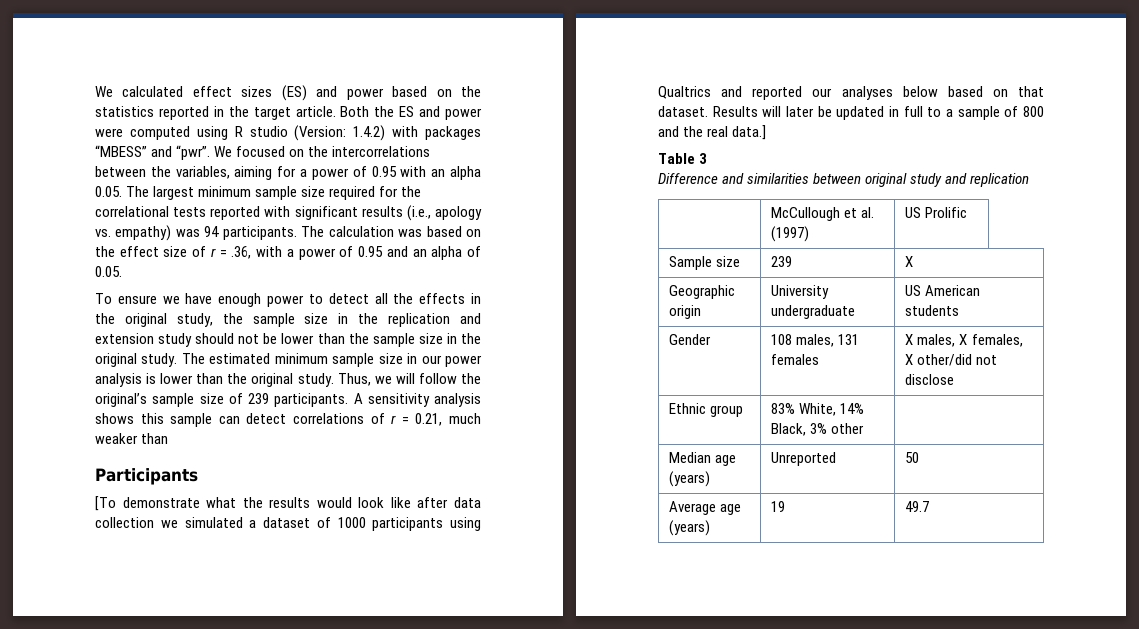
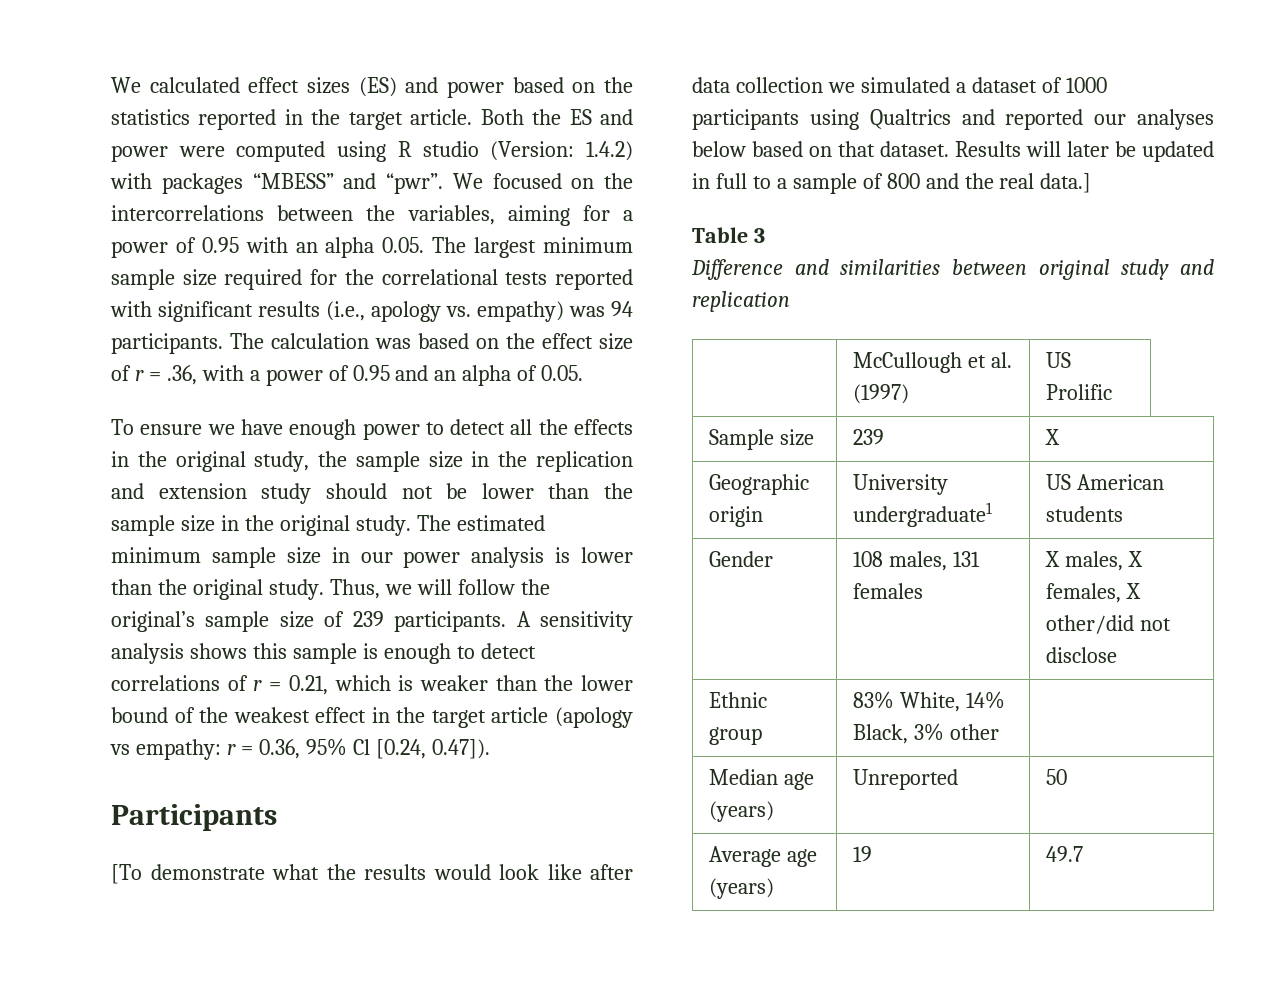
[218,416,240,424] can -> [362,643,475,664] is enough to
[449,413,482,424] much -> [334,675,414,691] which is
(169, 438) none -> [544,675,633,691] [111,707,633,728] [110,738,490,760] the lower bound of the weakest effect in the target article (apology vs empathy: r = 0.36, 95% Cl [0.24, 0.47]).
[771,305,856,319] undergraduate -> [853,502,993,527] undergraduate1

